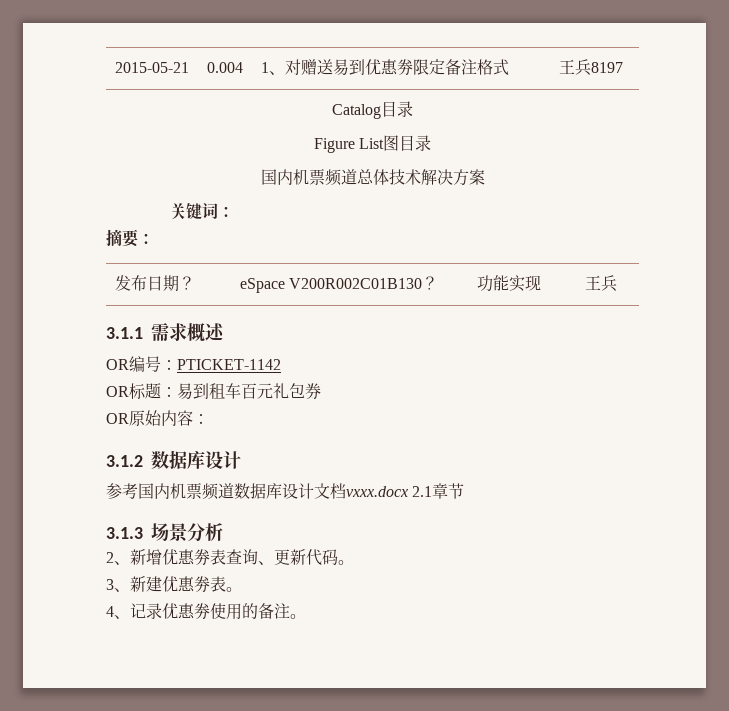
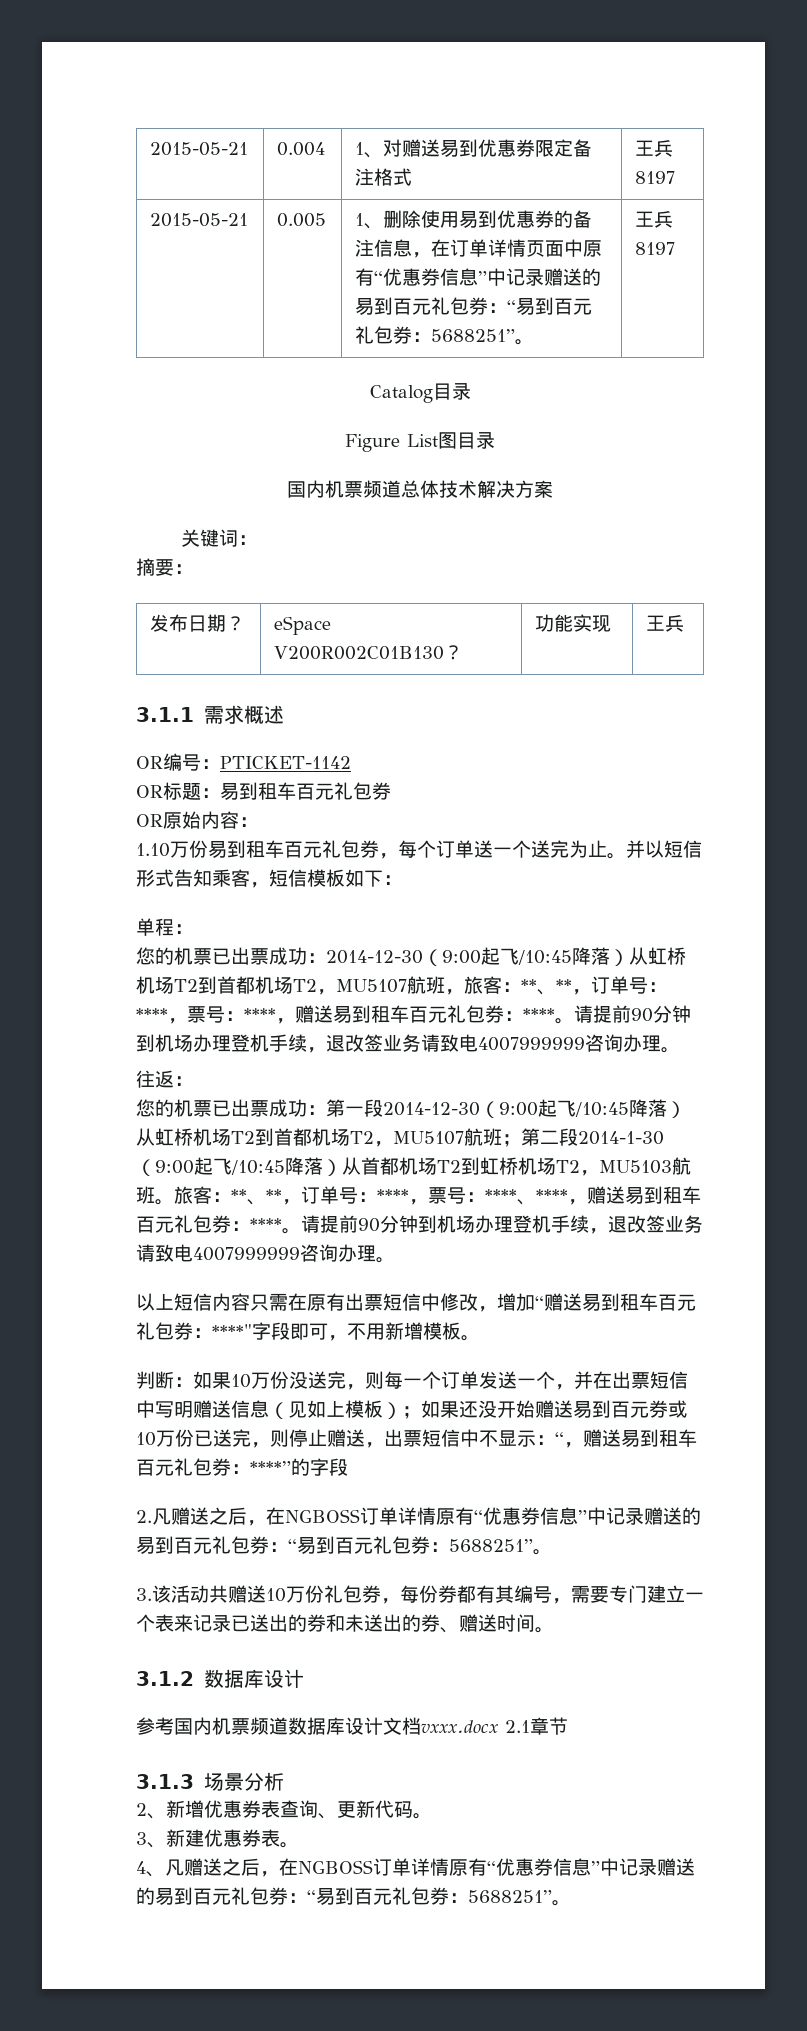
(623, 67) none -> [150,213,249,227] [277,213,327,227] [355,210,593,229] [355,239,603,258] [355,268,602,286] [355,297,593,315] [355,326,535,345] [635,211,674,228] [635,242,676,255] // 2015-05-21 | 0.005 | 1、删除使用易到优惠劵的备注信息，在订单详情页面中原有“优惠券信息”中记录赠送的易到百元礼包券：“易到百元礼包券：5688251”。 | 王兵8197
(209, 419) none -> [136,840,702,859] [136,869,402,888] [136,918,193,936] [136,947,686,966] [136,976,667,995] [136,1005,691,1024] [136,1034,680,1053] [136,1070,193,1088] [136,1099,686,1118] [136,1128,664,1147] [136,1157,691,1176] [136,1186,701,1205] [136,1215,703,1234] [136,1244,395,1263] [136,1293,696,1312] [136,1322,480,1341] [136,1371,688,1390] [136,1400,687,1419] [136,1429,697,1448] [136,1458,348,1476] [136,1507,701,1526] [136,1536,552,1555] [136,1585,704,1604] [136,1614,554,1633] // 1.10万份易到租车百元礼包券，每个订单送一个送完为止。并以短信形式告知乘客，短信模板如下： // 单程： // 您的机票已出票成功：2014-12-30（9:00起飞/10:45降落）从虹桥机场T2到首都机场T2，MU5107航班，旅客：**、**，订单号：****，票号：****，赠送易到租车百元礼包券：****。请提前90分钟到机场办理登机手续，退改签业务请致电4007999999咨询办理。 // 往返： // 您的机票已出票成功：第一段2014-12-30（9:00起飞/10:45降落）从虹桥机场T2到首都机场T2，MU5107航班；第二段2014-1-30（9:00起飞/10:45降落）从首都机场T2到虹桥机场T2，MU5103航班。旅客：**、**，订单号：****，票号：****、****，赠送易到租车百元礼包券：****。请提前90分钟到机场办理登机手续，退改签业务请致电4007999999咨询办理。 // 以上短信内容只需在原有出票短信中修改，增加“赠送易到租车百元礼包券：****"字段即可，不用新增模板。 // 判断：如果10万份没送完，则每一个订单发送一个，并在出票短信中写明赠送信息（见如上模板）；如果还没开始赠送易到百元券或10万份已送完，则停止赠送，出票短信中不显示：“，赠送易到租车百元礼包券：****”的字段 // 2.凡赠送之后，在NGBOSS订单详情原有“优惠券信息”中记录赠送的易到百元礼包券：“易到百元礼包券：5688251”。 // 3.该活动共赠送10万份礼包券，每份券都有其编号，需要专门建立一个表来记录已送出的券和未送出的券、赠送时间。
[130,603,290,620] 记录优惠劵使用的备注 -> [165,1858,695,1877] [136,1887,552,1905] 凡赠送之后，在NGBOSS订单详情原有“优惠券信息”中记录赠送的易到百元礼包券：“易到百元礼包券：5688251”

